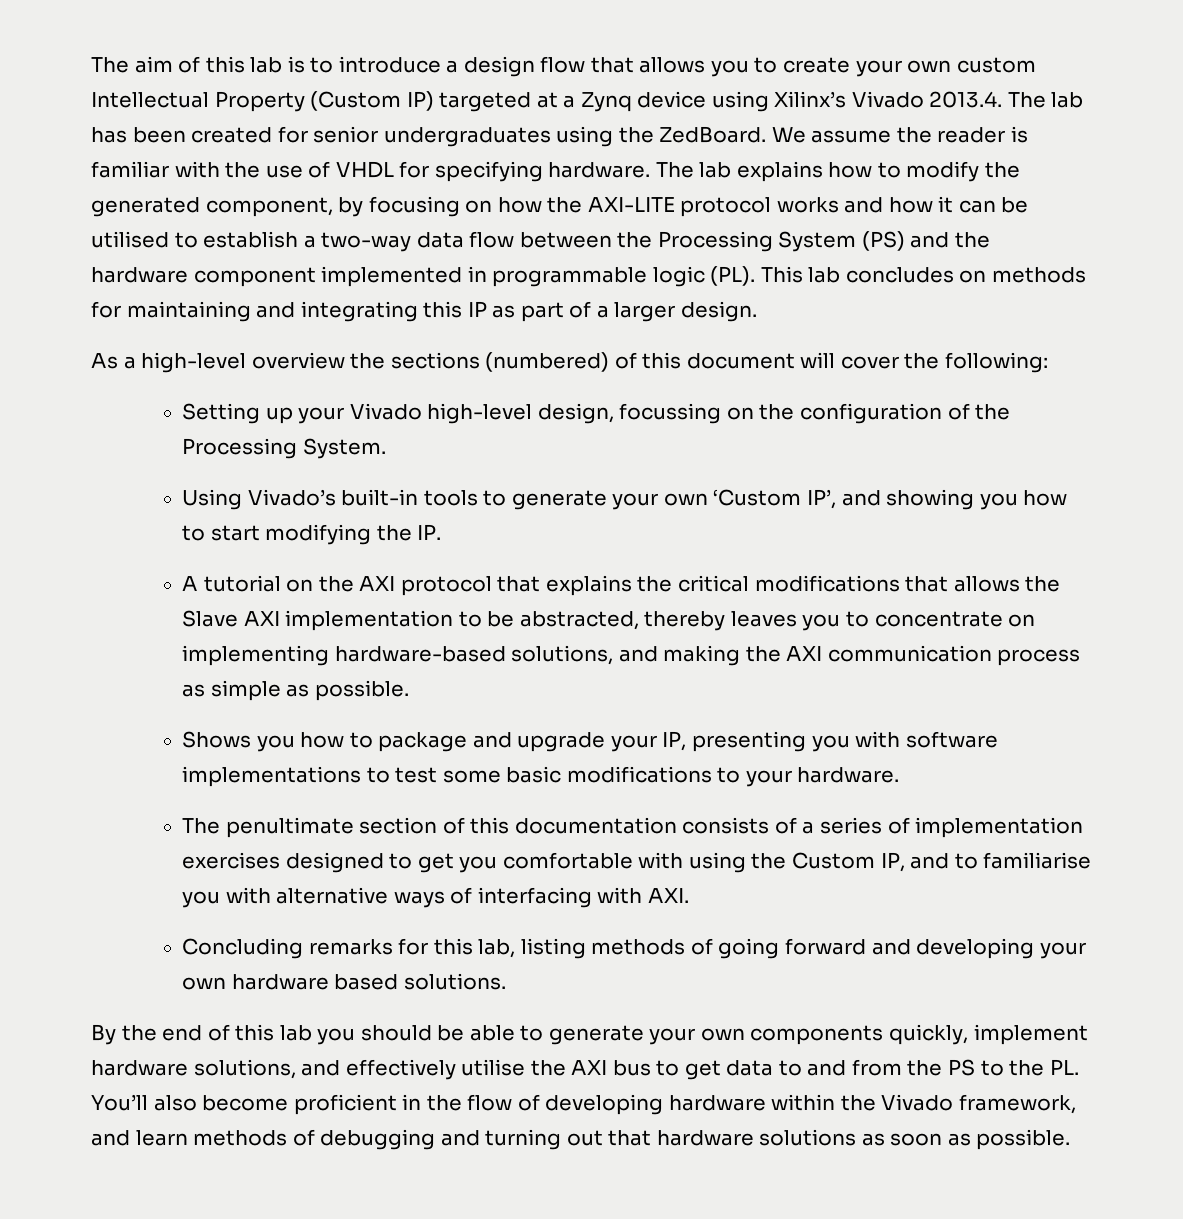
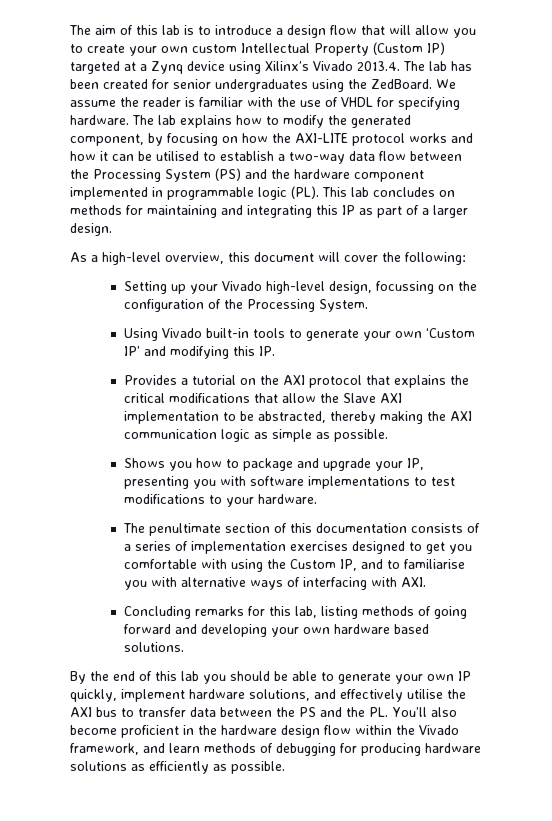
[639,57,706,73] allows -> [389,25,449,35] will allow
[251,352,637,372] overview the sections (numbered) of -> [165,252,224,264] overview,
[247,489,336,506] Vivado’s -> [161,328,202,338] Vivado
[806,489,1068,510] [182,524,412,545] IP’, and showing you how to start modifying the -> [123,346,255,359] IP’ and modifying this
[182,576,199,591] A -> [123,375,188,385] Provides a
[953,576,1020,592] allows -> [281,393,316,403] allow
[730,611,1036,631] [182,645,658,666] leaves you to concentrate on implementing hardware-based solutions, and -> (376, 417) none
[997,649,1081,666] process -> [220,429,250,442] logic
[442,766,562,783] some basic -> (455, 481) none
[750,1025,884,1045] components -> [458,671,471,681] IP
[684,1059,902,1080] get data to and from -> [138,707,272,717] transfer data between
[980,1060,1004,1076] to -> [320,707,342,717] and
[467,1094,766,1115] flow of developing hardware -> [221,725,351,738] hardware design flow
[440,1129,652,1150] and turning out that -> [340,743,421,756] for producing
[890,1133,943,1146] soon -> [149,761,209,774] efficiently

